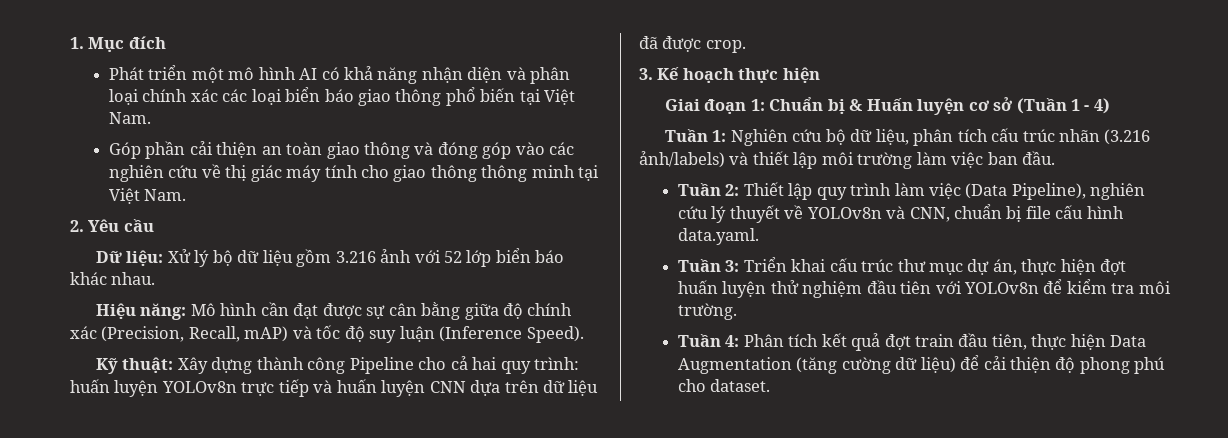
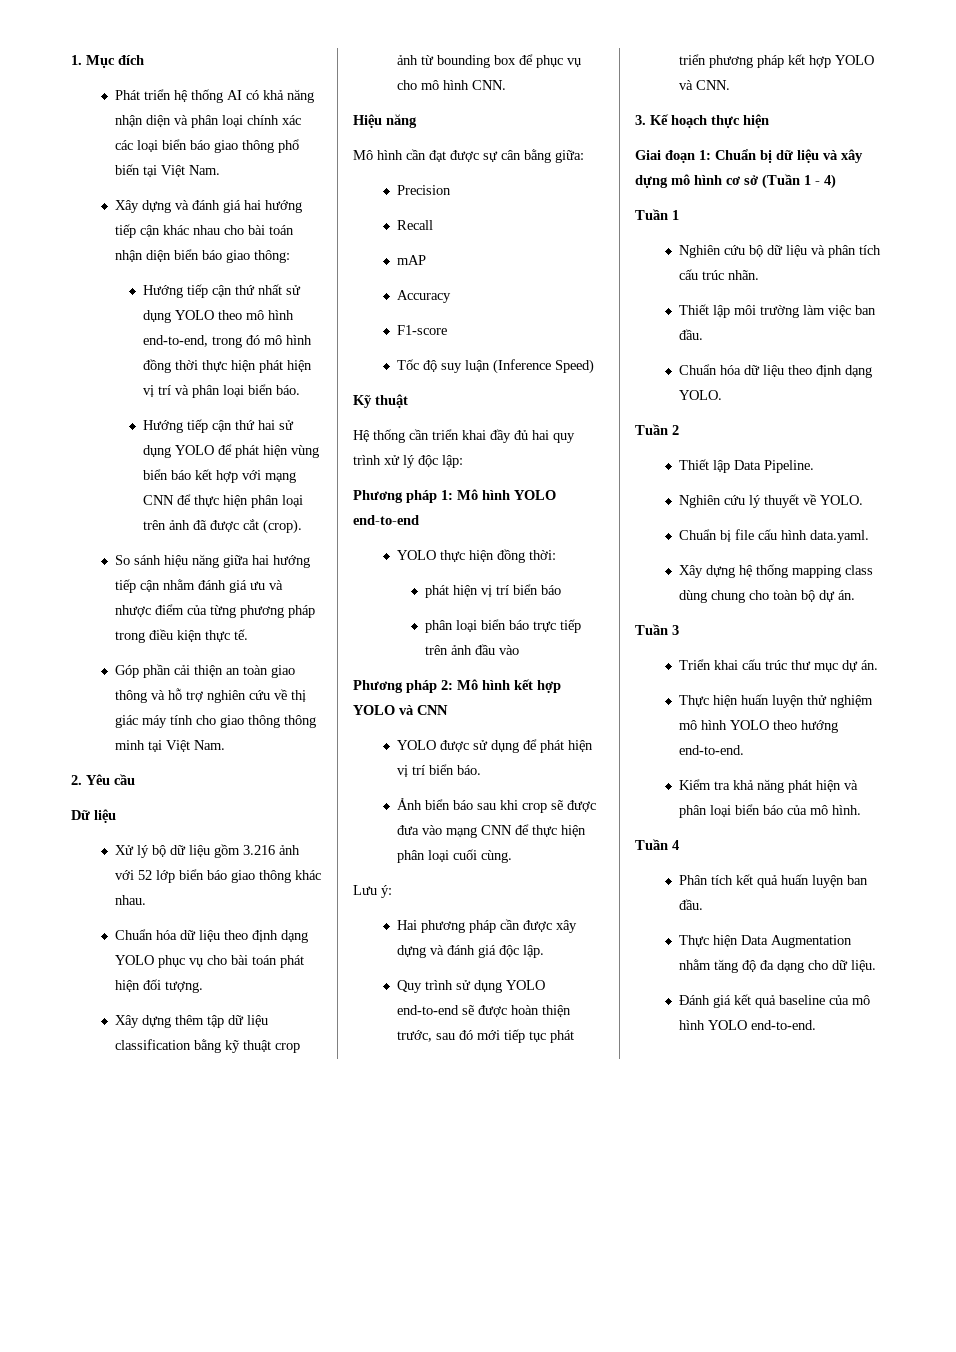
[191,67,296,83] một mô hình -> [173,89,223,103] hệ thống
(151, 118) none -> [114,200,302,213] [114,224,294,238] [114,249,290,263] [142,284,301,298] [142,310,294,323] [142,335,312,348] [142,359,312,373] [142,384,300,398] [142,419,294,433] [142,444,319,458] [142,469,296,483] [142,494,303,508] [142,519,302,534] [114,554,310,568] [114,579,283,593] [114,604,315,618] [114,629,248,643] // Xây dựng và đánh giá hai hướng tiếp cận khác nhau cho bài toán nhận diện biển báo giao thông: // Hướng tiếp cận thứ nhất sử dụng YOLO theo mô hình end-to-end, trong đó mô hình đồng thời thực hiện phát hiện vị trí và phân loại biển báo. // Hướng tiếp cận thứ hai sử dụng YOLO để phát hiện vùng biển báo kết hợp với mạng CNN để thực hiện phân loại trên ảnh đã được cắt (crop). // So sánh hiệu năng giữa hai hướng tiếp cận nhằm đánh giá ưu và nhược điểm của từng phương pháp trong điều kiện thực tế.
[437,142,575,159] đóng góp vào các -> [167,688,203,702] hỗ trợ
[126,250,164,266] liệu: -> [94,809,116,823] liệu //
(565, 256) none -> [230,870,291,883] giao thông
(156, 278) none -> [114,929,308,943] [114,955,304,968] [114,979,203,993] [114,1015,268,1028] [114,1039,300,1053] [396,54,581,68] [396,80,506,90] // Chuẩn hóa dữ liệu theo định dạng YOLO phục vụ cho bài toán phát hiện đối tượng. // Xây dựng thêm tập dữ liệu classification bằng kỹ thuật crop ảnh từ bounding box để phục vụ cho mô hình CNN.
[140,303,187,320] năng: -> [386,114,417,128] năng //
[464,303,573,320] [70,325,341,342] giữa độ chính xác (Precision, Recall, mAP) và tốc -> [555,150,584,163] [396,185,451,195] [396,220,433,230] [396,255,426,265] [396,290,451,303] [396,325,447,335] [396,359,419,370] giữa: // Precision // Recall // mAP // Accuracy // F1-score // Tốc
[526,326,584,343] Speed). -> [554,359,594,374] Speed)
[122,356,579,374] [70,379,599,397] [639,36,746,53] thuật: Xây dựng thành công Pipeline cho cả hai quy trình: huấn luyện YOLOv8n trực tiếp và huấn luyện CNN dựa trên dữ liệu đã được crop. -> [375,394,408,408] [353,429,575,443] [353,455,463,468] [353,489,556,503] [353,515,419,525] [396,549,556,563] [424,584,561,598] [424,619,581,633] [424,644,519,655] [353,679,561,693] [353,705,448,715] [396,739,593,753] [396,764,481,777] [396,798,596,813] [396,824,586,838] [396,849,512,863] [353,885,392,898] [396,919,577,933] [396,945,544,958] [396,980,545,993] [396,1005,571,1017] [396,1029,574,1043] [678,54,874,68] [678,80,730,90] thuật // Hệ thống cần triển khai đầy đủ hai quy trình xử lý độc lập: // Phương pháp 1: Mô hình YOLO end-to-end // YOLO thực hiện đồng thời: // phát hiện vị trí biển báo // phân loại biển báo trực tiếp trên ảnh đầu vào // Phương pháp 2: Mô hình kết hợp YOLO và CNN // YOLO được sử dụng để phát hiện vị trí biển báo. // Ảnh biển báo sau khi crop sẽ được đưa vào mạng CNN để thực hiện phân loại cuối cùng. // Lưu ý: // Hai phương pháp cần được xây dựng và đánh giá độc lập. // Quy trình sử dụng YOLO end-to-end sẽ được hoàn thiện trước, sau đó mới tiếp tục phát triển phương pháp kết hợp YOLO và CNN.
[849,98,965,115] & Huấn luyện -> [776,149,863,163] [635,174,722,188] dữ liệu và xây dựng mô hình
[712,130,727,142] 1: -> [672,210,679,220] 1 //
[875,129,909,145] liệu, -> [785,245,825,257] liệu và
[1058,129,1151,145] [639,151,789,168] nhãn (3.216 ảnh/labels) và thiết -> [727,270,759,280] [678,304,709,315] nhãn. // Thiết
[677,182,1146,200] [677,204,1003,223] // Tuần 2: Thiết lập quy trình làm việc (Data Pipeline), nghiên cứu lý thuyết về YOLOv8n và CNN, chuẩn -> [678,364,872,378] [678,390,722,400] [635,424,679,435] [678,459,814,473] [678,494,863,508] [678,529,717,540] // Chuẩn hóa dữ liệu theo định dạng YOLO. // Tuần 2 // Thiết lập Data Pipeline. // Nghiên cứu lý thuyết về YOLO. // Chuẩn
[677,259,740,272] // Tuần 3: -> [678,564,873,578] [678,590,855,603] [635,624,679,635] // Xây dựng hệ thống mapping class dùng chung cho toàn bộ dự án. // Tuần 3 //
[992,259,1127,275] [677,279,1171,298] [677,303,737,320] [677,334,740,347] án, thực hiện đợt huấn luyện thử nghiệm đầu tiên với YOLOv8n để kiểm tra môi trường. // Tuần 4: -> [860,660,878,670] [678,694,873,708] [678,720,838,733] [678,745,744,755] [678,779,858,793] [678,804,861,818] [635,839,679,850] án. // Thực hiện huấn luyện thử nghiệm mô hình YOLO theo hướng end-to-end. // Kiểm tra khả năng phát hiện và phân loại biển báo của mô hình. // Tuần 4 //
[884,333,1147,350] [677,355,1166,374] [677,379,771,392] đợt train đầu tiên, thực hiện Data Augmentation (tăng cường dữ liệu) để cải thiện độ phong phú cho dataset. -> [780,874,868,888] [678,899,703,910] [678,935,852,948] [678,959,876,973] [678,994,870,1008] [678,1020,816,1030] huấn luyện ban đầu. // Thực hiện Data Augmentation nhằm tăng độ đa dạng cho dữ liệu. // Đánh giá kết quả baseline của mô hình YOLO end-to-end.

